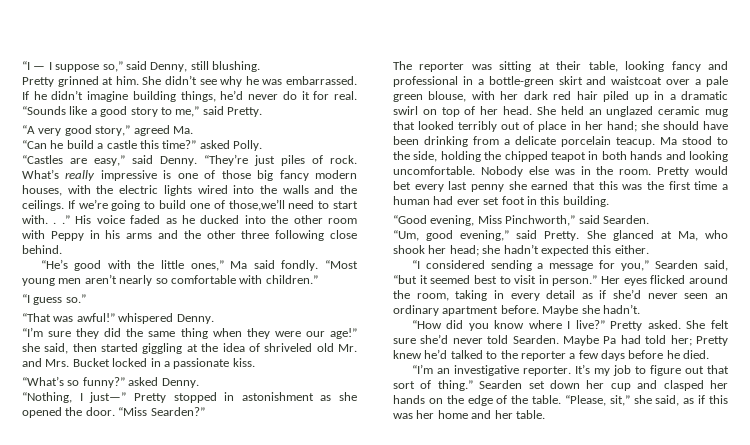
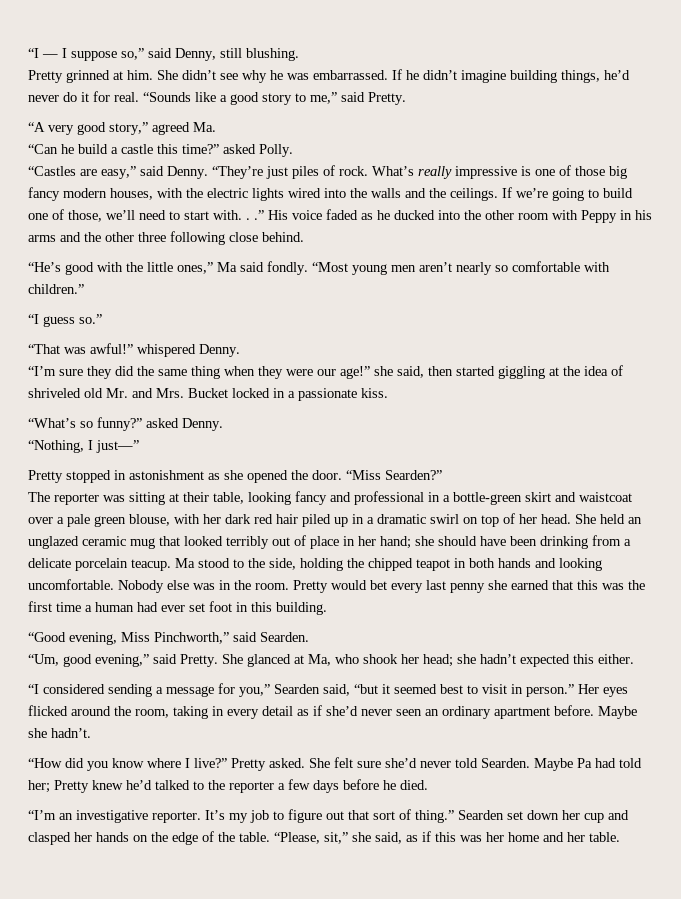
[228,199,285,211] those,we’ll -> [68,210,135,222] those, we’ll
(127, 397) none -> (139, 446) //

